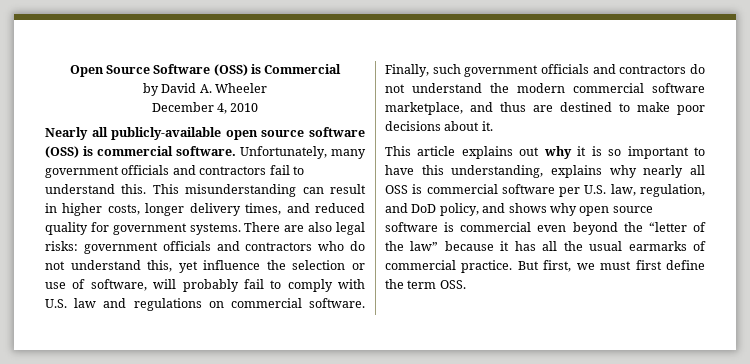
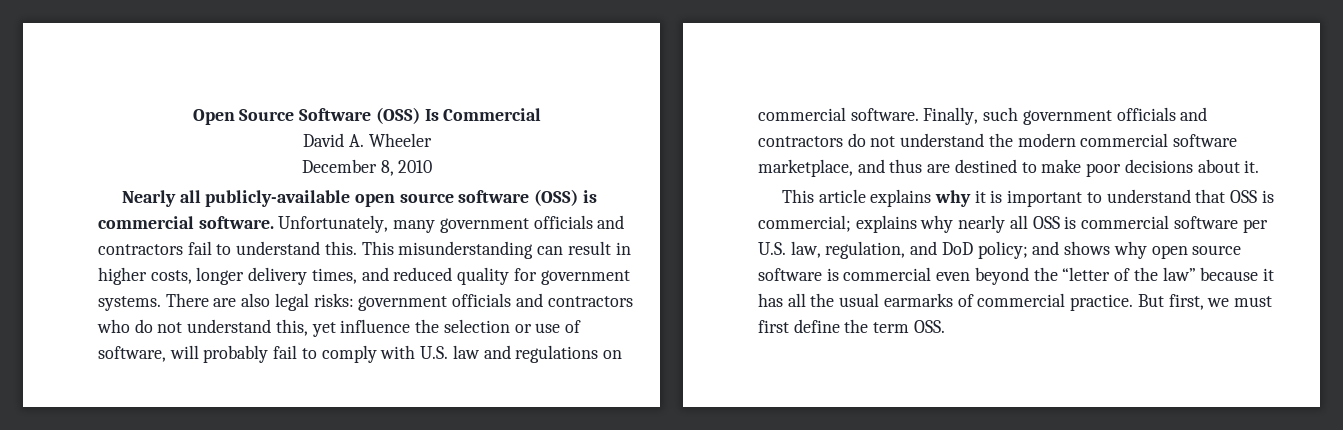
[251,64,262,74] is -> [424,109,439,121] Is
[142,83,159,96] by -> (542, 114) none
[217,103,227,114] 4, -> [380,160,394,176] 8,
[519,147,540,156] out -> (932, 198) none
[608,149,622,156] so -> (1003, 196) none
[385,165,544,178] have this understanding, -> [1106,189,1274,203] [758,215,851,232] understand that OSS is commercial;
[439,203,479,216] policy, -> [977,241,1028,259] policy;

